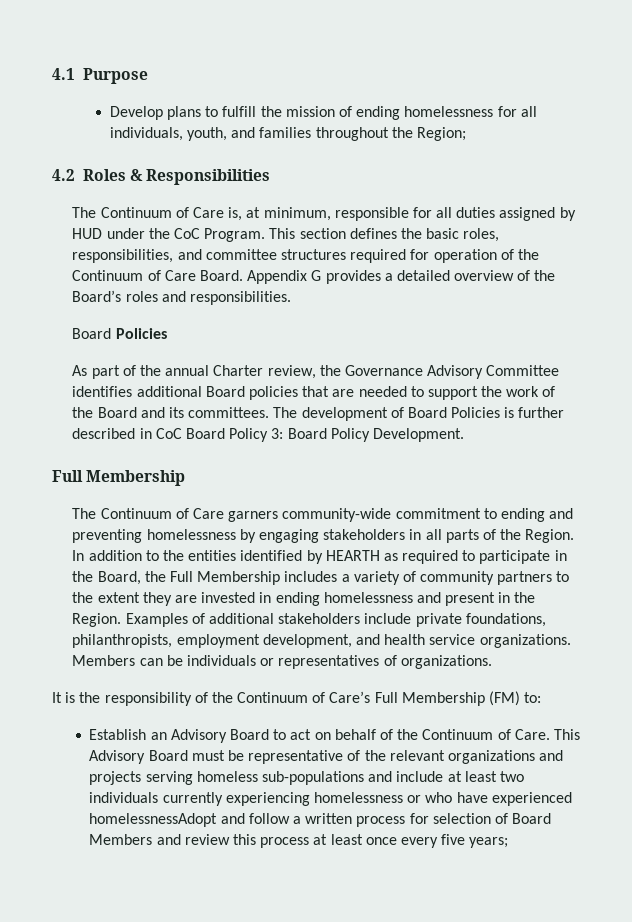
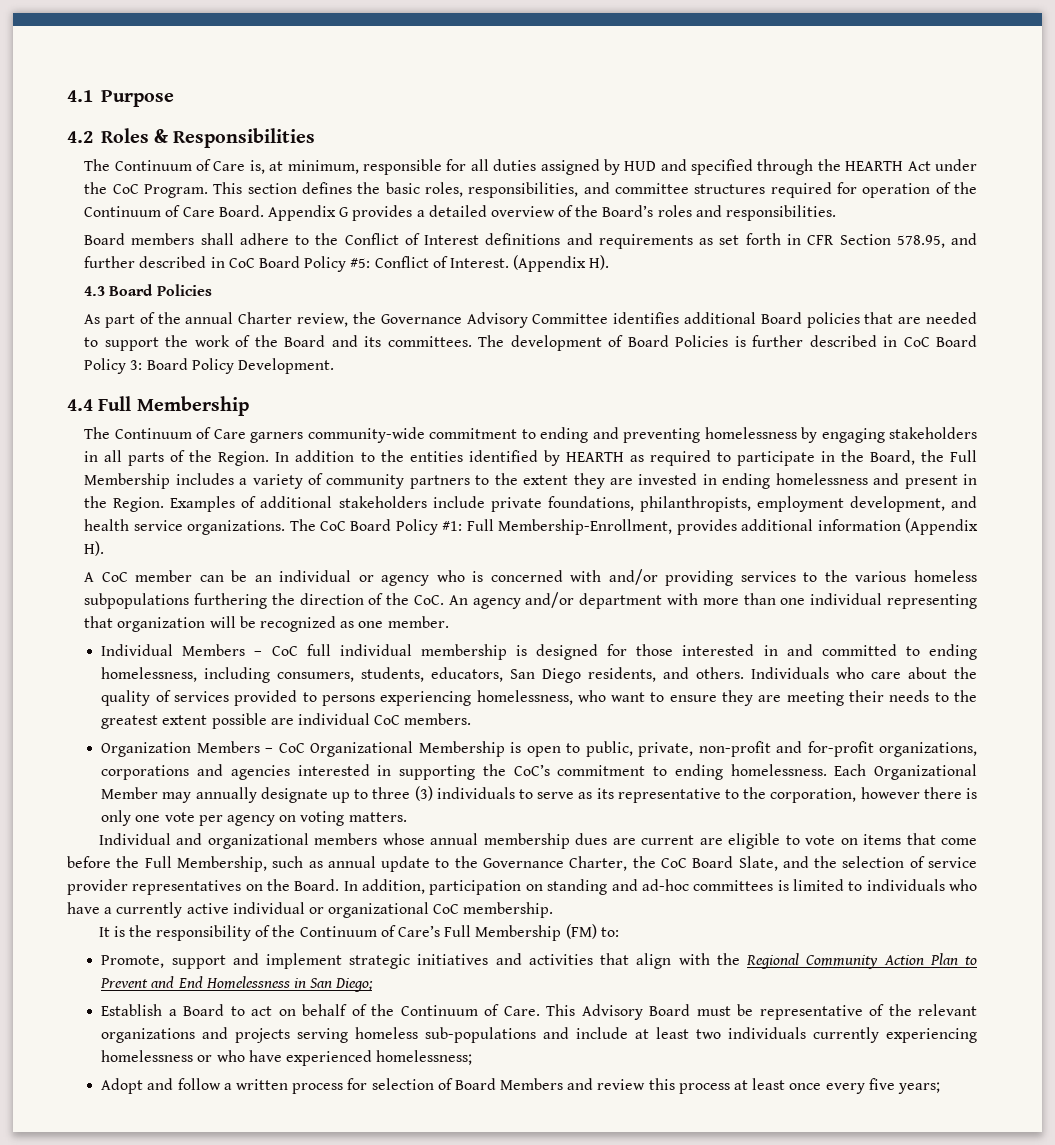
[109,106,537,120] [109,127,467,141] // Develop plans to fulfill the mission of ending homelessness for all individuals, youth, and families throughout the Region; -> (174, 98) none
(103, 233) none -> [660,159,931,175] and specified through the HEARTH Act
(112, 333) none -> [131,233,977,249] [84,255,610,272] [84,284,154,296] members shall adhere to the Conflict of Interest definitions and requirements as set forth in CFR Section 578.95, and further described in CoC Board Policy #5: Conflict of Interest. (Appendix H). // 4.3 Board
(464, 435) none -> [67,399,93,411] 4.4
[72,655,492,669] Members can be individuals or representatives of organizations. -> [289,518,978,535] [84,541,105,556] [84,569,978,586] [84,592,977,609] [84,616,449,632] [101,644,977,660] [101,667,977,683] [101,690,977,706] [101,713,472,729] [101,741,977,757] [101,764,978,780] [101,786,977,803] [101,810,407,826] [98,833,978,849] [67,856,977,872] [67,879,978,895] [67,902,554,918] The CoC Board Policy #1: Full Membership-Enrollment, provides additional information (Appendix H). // A CoC member can be an individual or agency who is concerned with and/or providing services to the various homeless subpopulations furthering the direction of the CoC. An agency and/or department with more than one individual representing that organization will be recognized as one member. // Individual Members – CoC full individual membership is designed for those interested in and committed to ending homelessness, including consumers, students, educators, San Diego residents, and others. Individuals who care about the quality of services provided to persons experiencing homelessness, who want to ensure they are meeting their needs to the greatest extent possible are individual CoC members. // Organization Members – CoC Organizational Membership is open to public, private, non-profit and for-profit organizations, corporations and agencies interested in supporting the CoC’s commitment to ending homelessness. Each Organizational Member may annually designate up to three (3) individuals to serve as its representative to the corporation, however there is only one vote per agency on voting matters. // Individual and organizational members whose annual membership dues are current are eligible to vote on items that come before the Full Membership, such as annual update to the Governance Charter, the CoC Board Slate, and the selection of service provider representatives on the Board. In addition, participation on standing and ad-hoc committees is limited to individuals who have a currently active individual or organizational CoC membership.
(542, 697) none -> [101,953,977,969] [100,976,374,992] // Promote, support and implement strategic initiatives and activities that align with the Regional Community Action Plan to Prevent and End Homelessness in San Diego;
[150,729,227,743] an Advisory -> [168,1009,177,1016] a
[89,813,218,827] homelessnessAdopt -> [376,1050,473,1065] [101,1078,144,1094] homelessness; // Adopt

